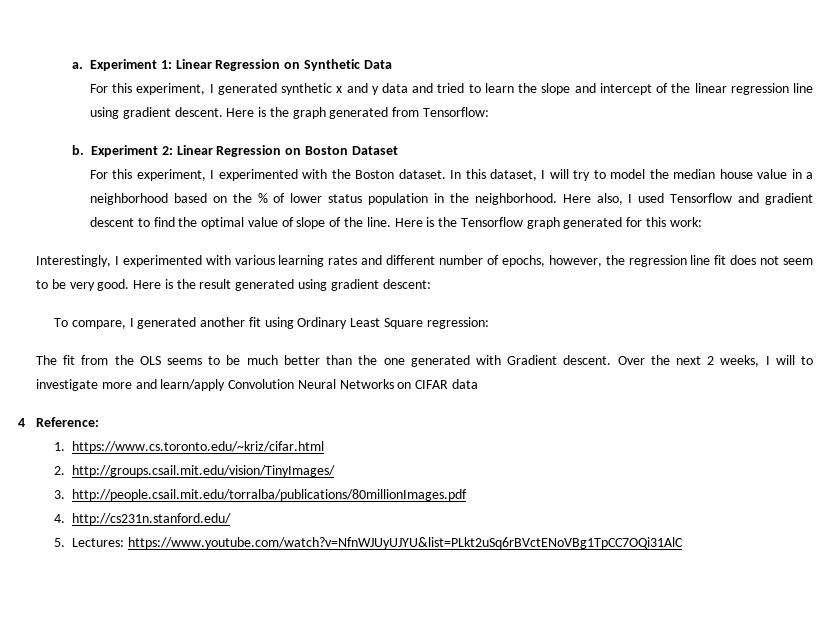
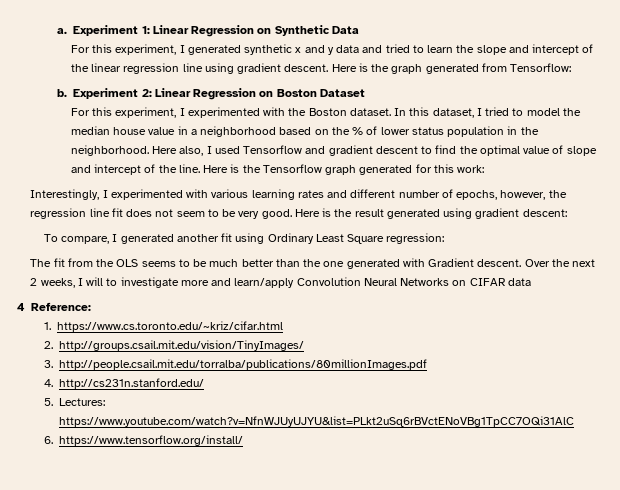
[549,169,591,181] will try -> [485,107,510,116] tried
(326, 223) none -> [70,164,142,175] and intercept
(683, 543) none -> [43,435,243,446] // 6. https://www.tensorflow.org/install/

